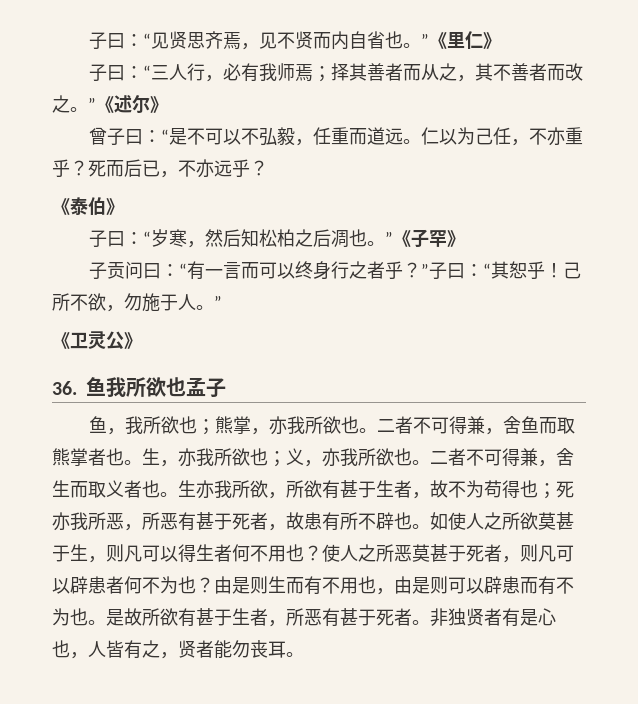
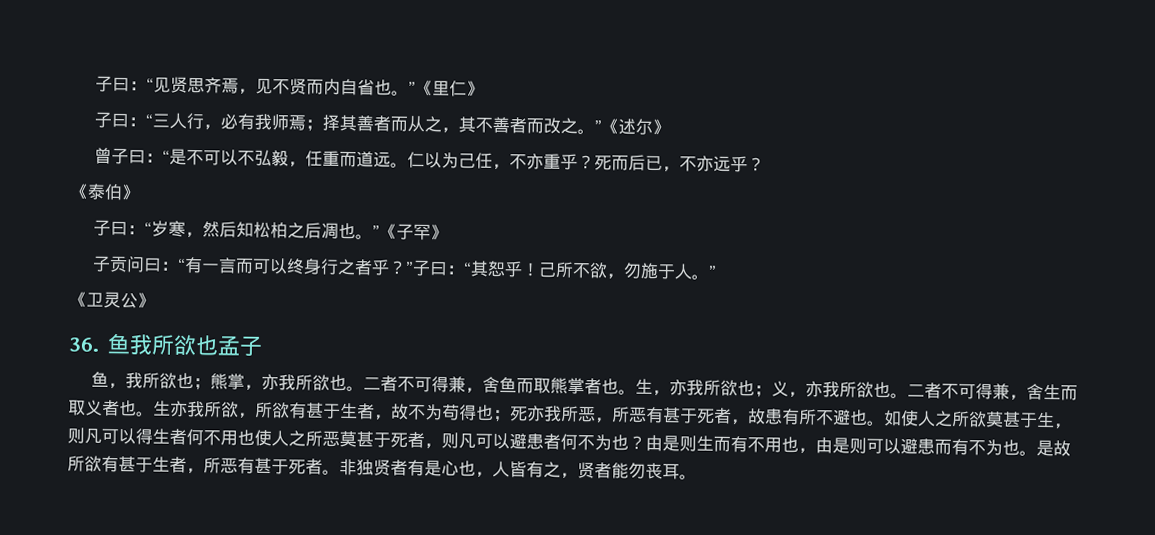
[376,512,394,530] 辟 -> [832,409,851,426] 避
[304,545,322,561] ？ -> (255, 437) none
[70,576,88,594] 辟 -> [509,433,527,450] 避
[484,576,502,594] 辟 -> [900,438,918,455] 避

